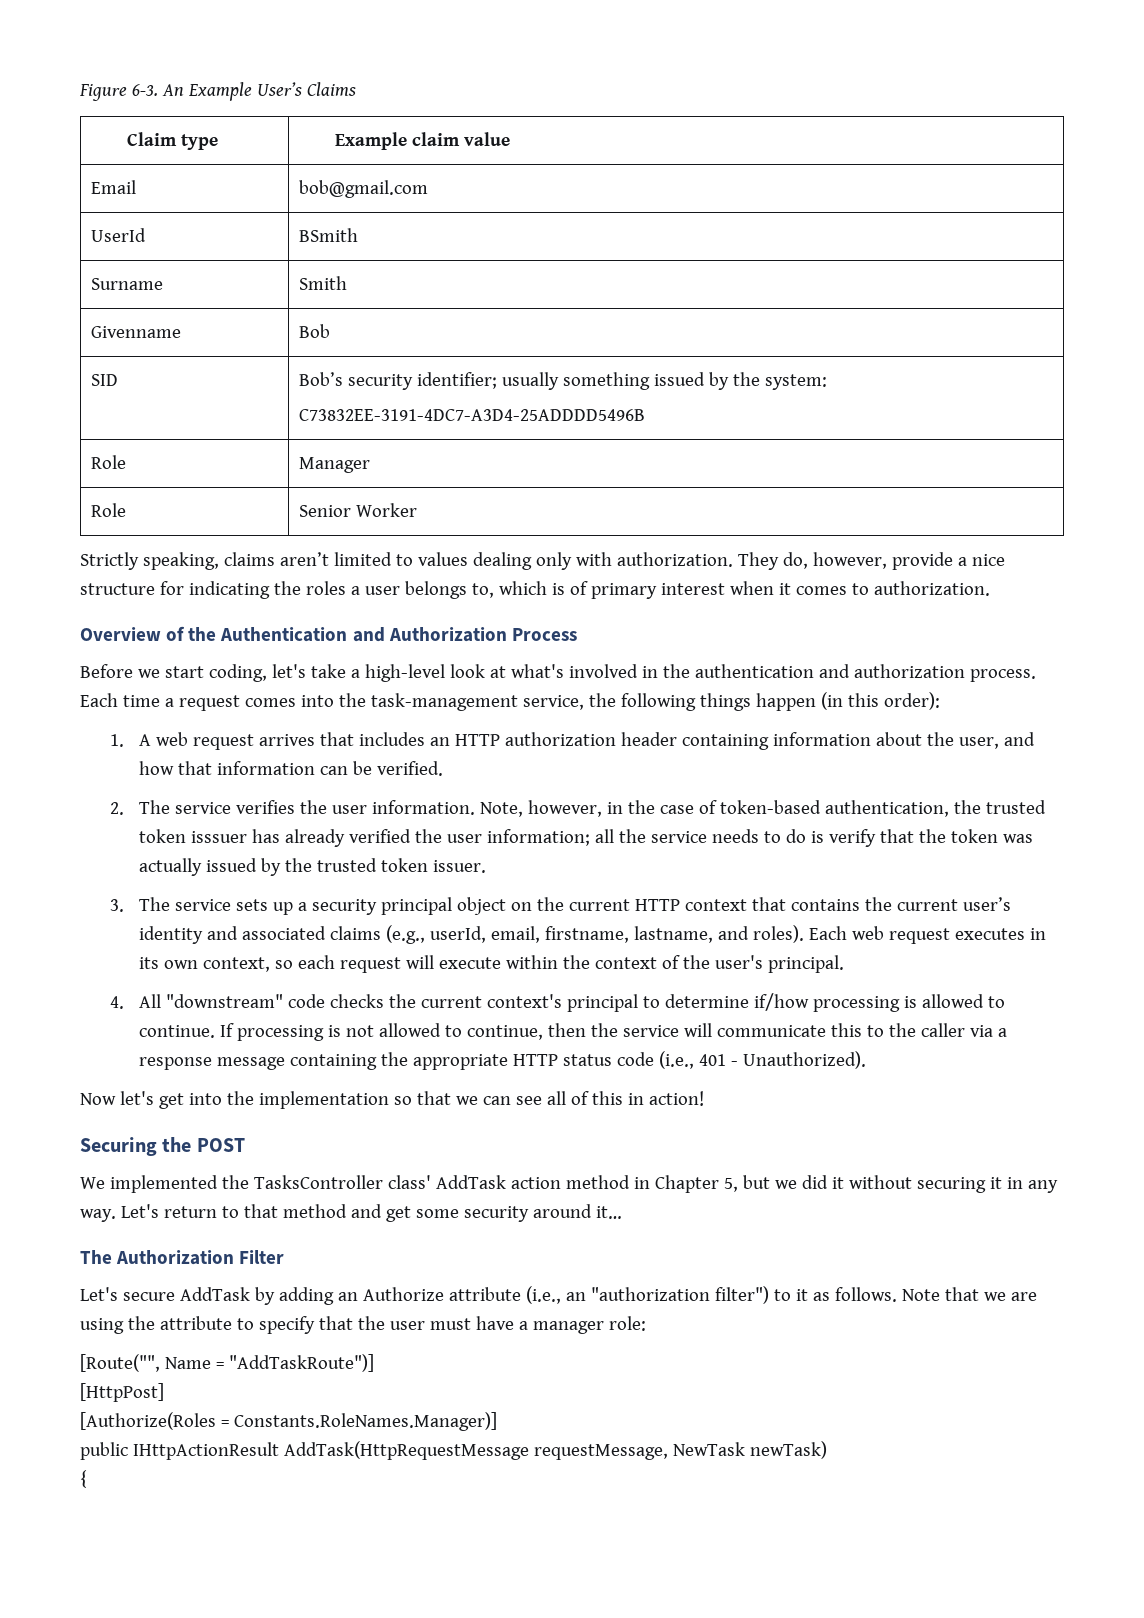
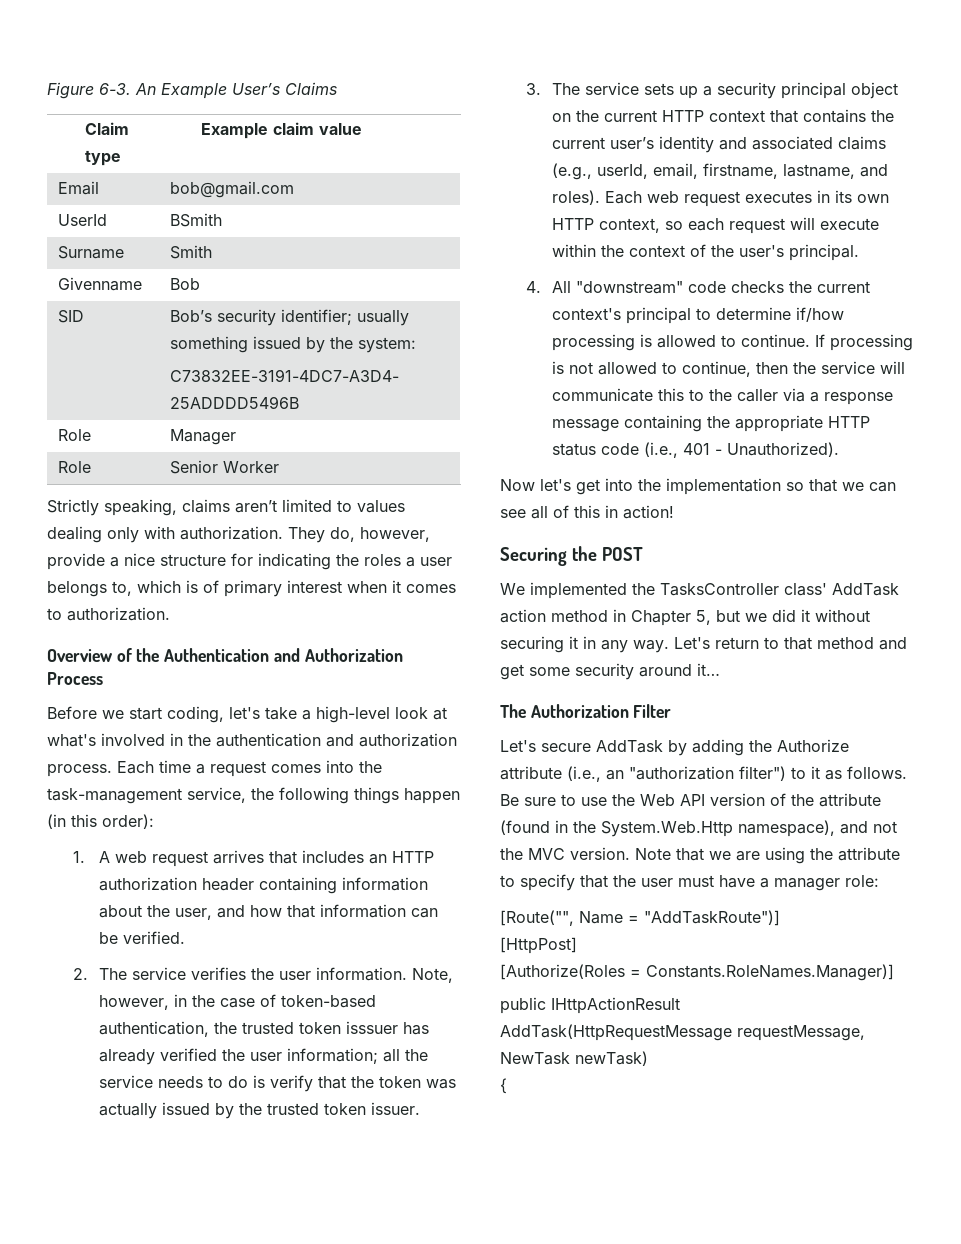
(198, 964) none -> [552,218,595,230] HTTP
[337,1292,358,1301] an -> [749,740,772,752] the
(897, 1294) none -> [500,793,881,807] [500,820,897,837] [500,847,630,860] Be sure to use the Web API version of the attribute (found in the System.Web.Http namespace), and not the MVC version.

